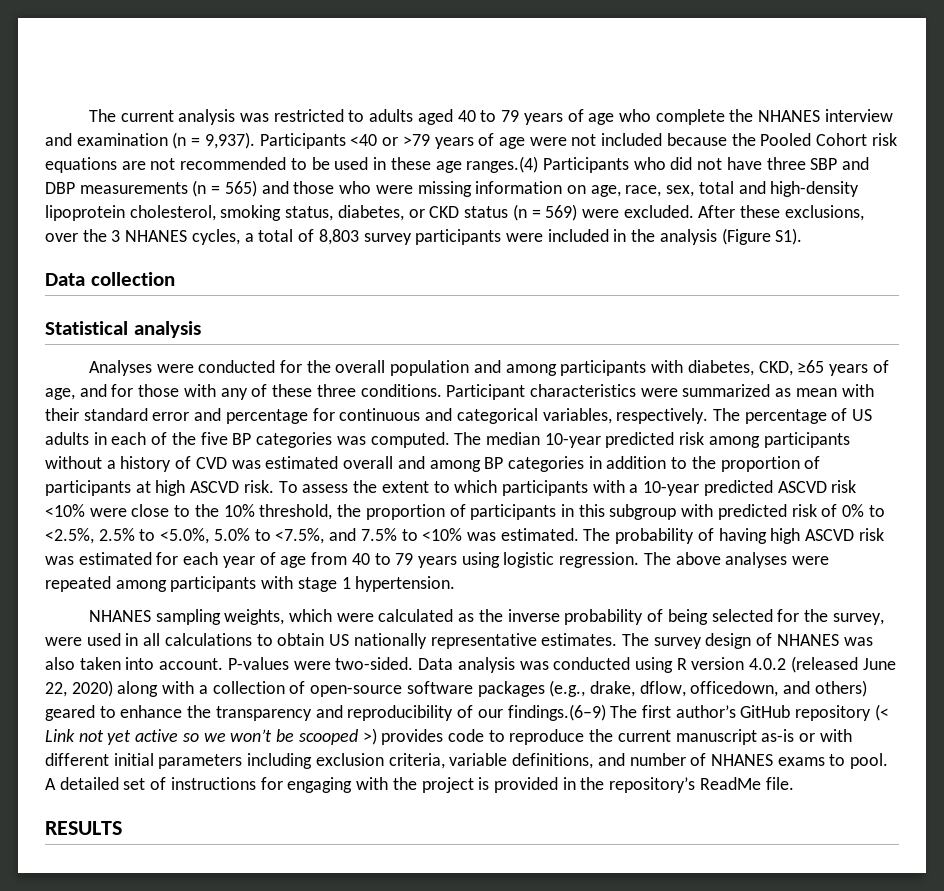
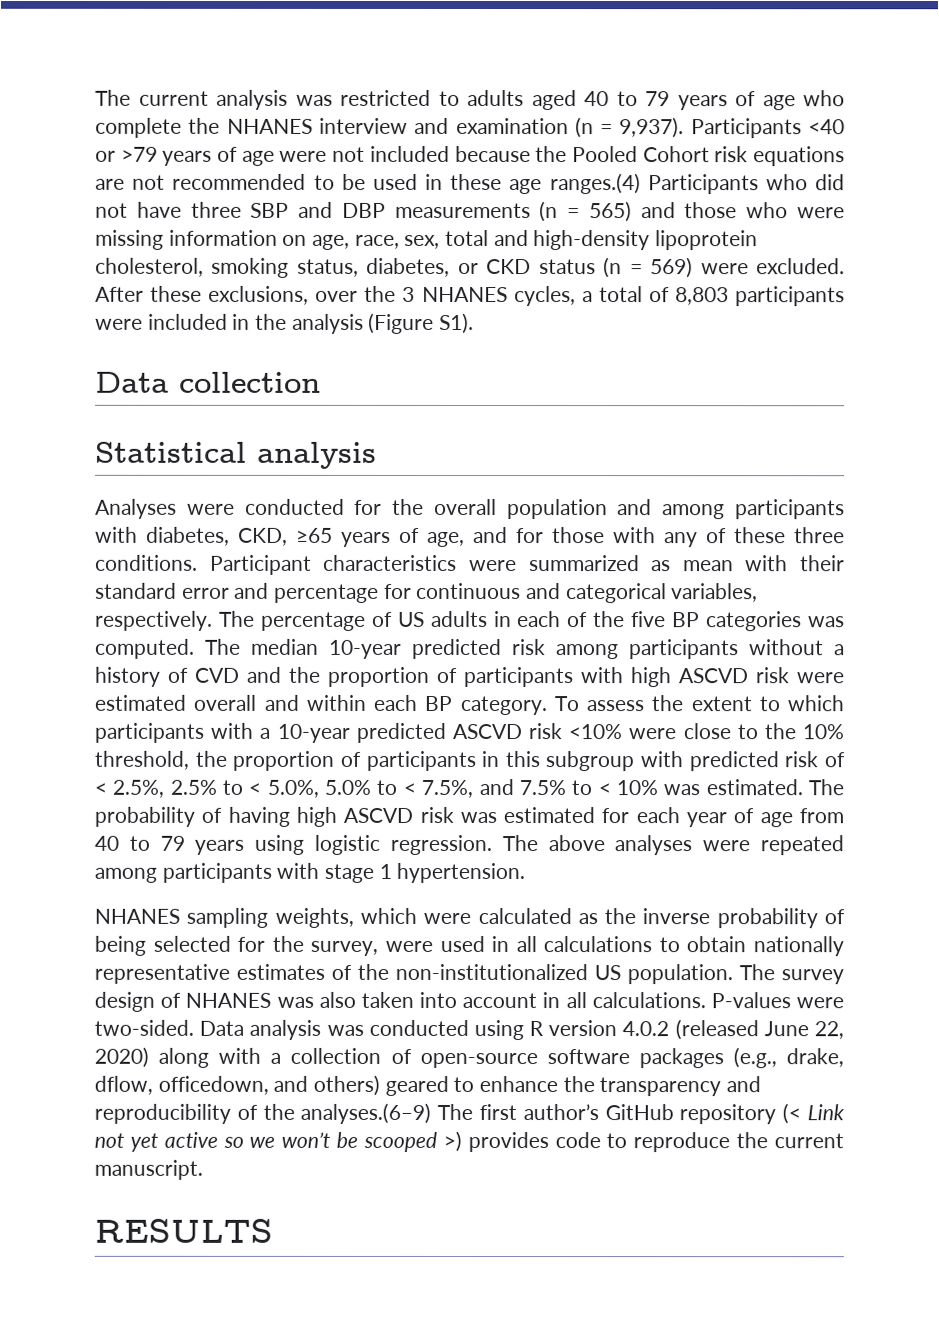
[363,233,412,245] survey -> (729, 296) none
[231,456,821,472] [45,480,274,496] was estimated overall and among BP categories in addition to the proportion of participants at high ASCVD risk. -> [246,666,844,688] [94,694,547,716] and the proportion of participants with high ASCVD risk were estimated overall and within each BP category.
[842,504,885,517] [45,528,325,544] 0% to <2.5%, 2.5% to <5.0%, 5.0% to <7.5%, -> [94,779,474,799] < 2.5%, 2.5% to < 5.0%, 5.0% to < 7.5%,
[422,528,463,541] <10% -> [597,780,658,796] < 10%
[329,634,350,646] US -> (747, 944) none
[541,633,618,646] estimates. -> [236,963,733,985] estimates of the non-institutionalized US population.
[159,658,224,670] account. -> [462,992,706,1009] account in all calculations.
[477,704,606,721] our findings.(6–9) -> [262,1102,432,1124] the analyses.(6–9)
[675,729,852,745] [45,753,889,769] [45,777,794,793] manuscript as-is or with different initial parameters including exclusion criteria, variable definitions, and number of NHANES exams to pool. A detailed set of instructions for engaging with the project is provided in the repository’s ReadMe file. -> [94,1159,203,1180] manuscript.

